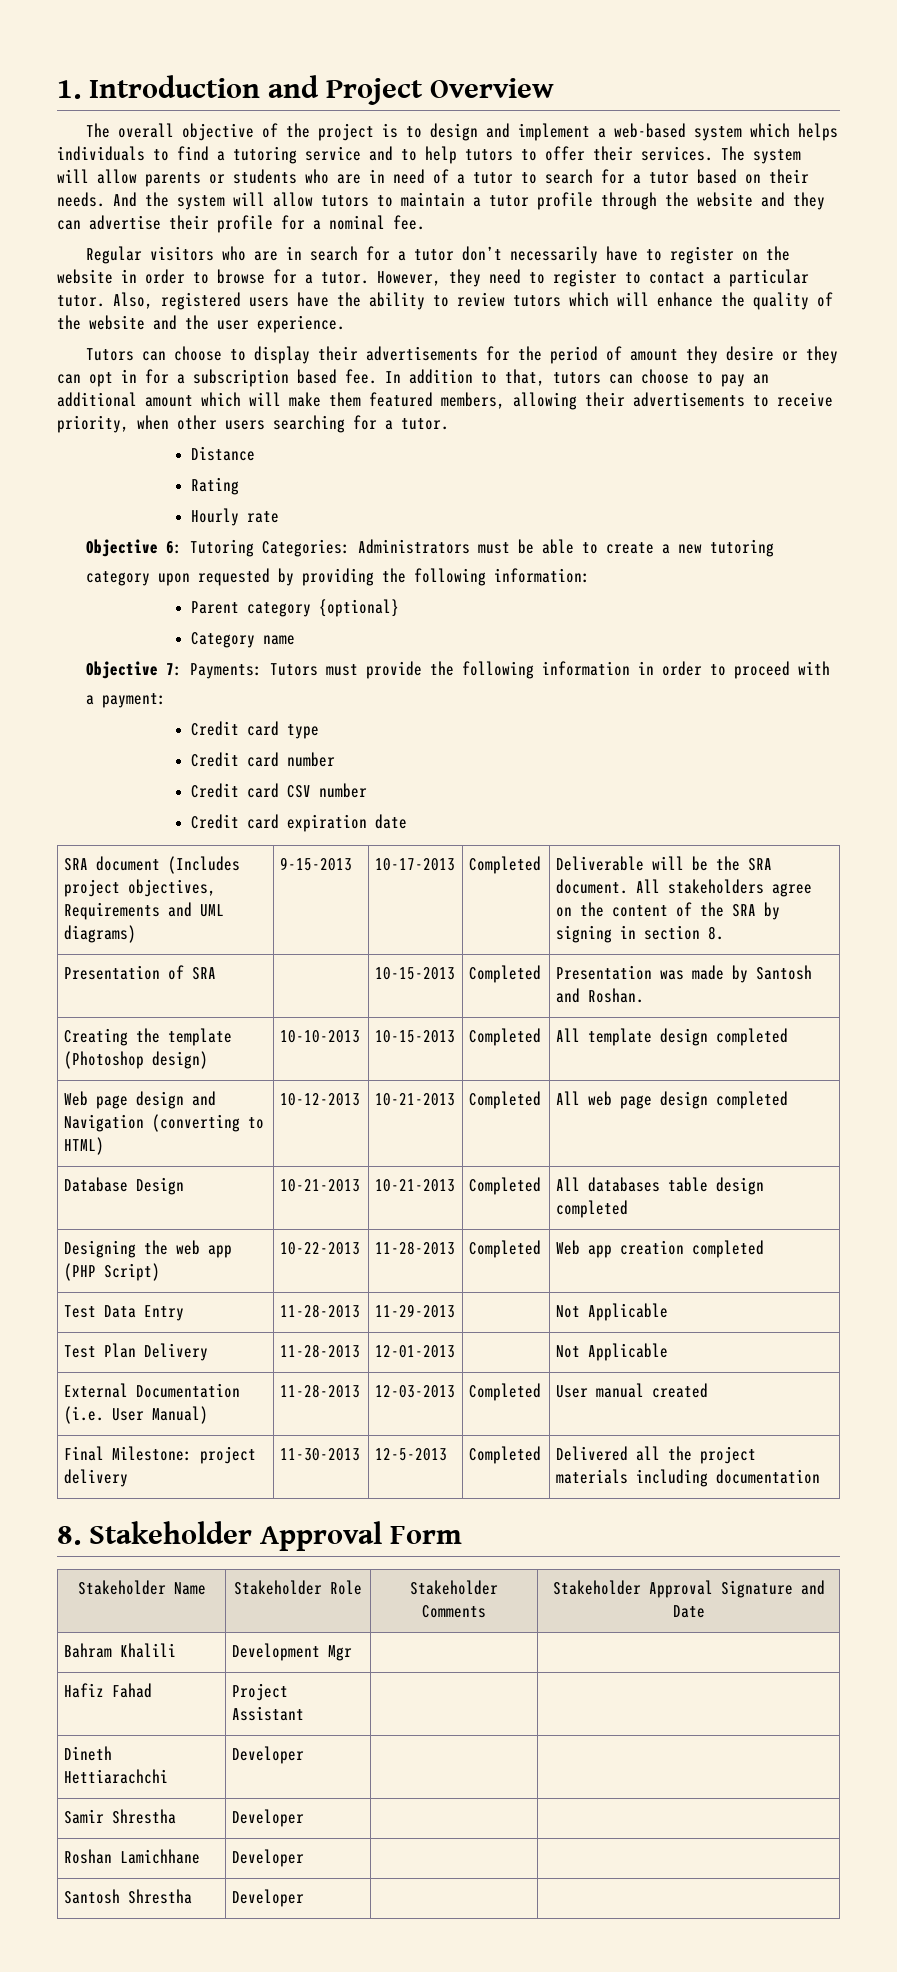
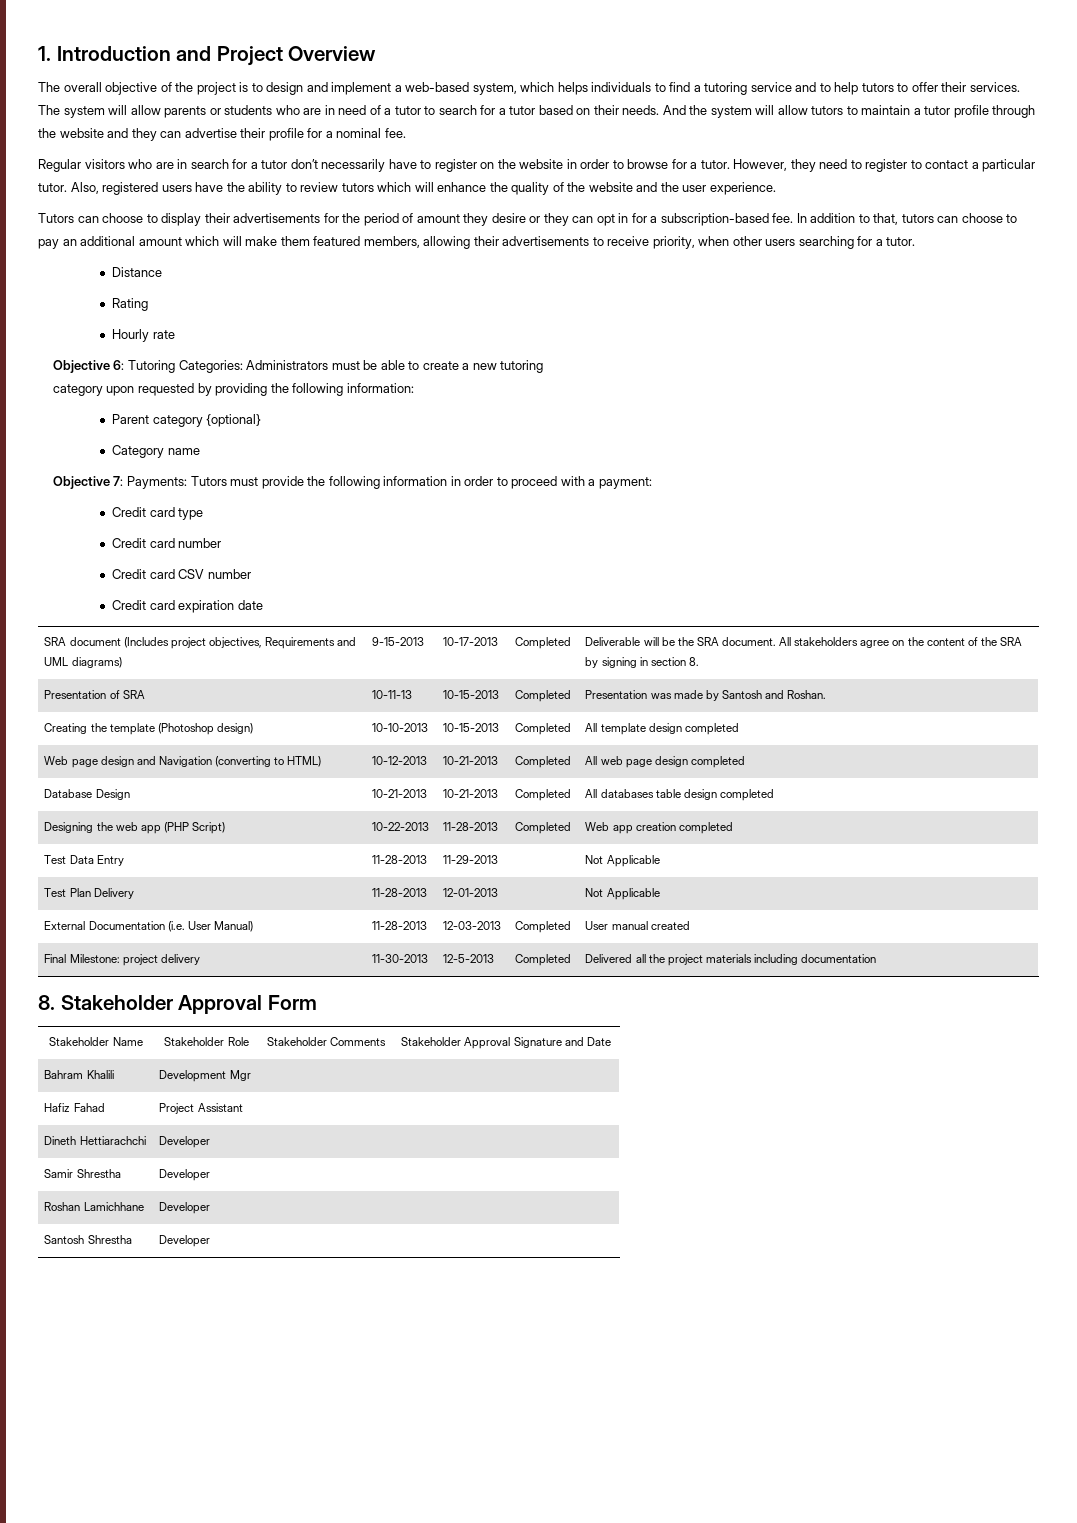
[694,126,743,141] system -> [472,83,517,95] system,
[193,369,337,387] subscription based -> [660,213,769,226] subscription-based
(830, 668) // -> (585, 481) none
(216, 973) none -> [372,690,413,699] 10-11-13

